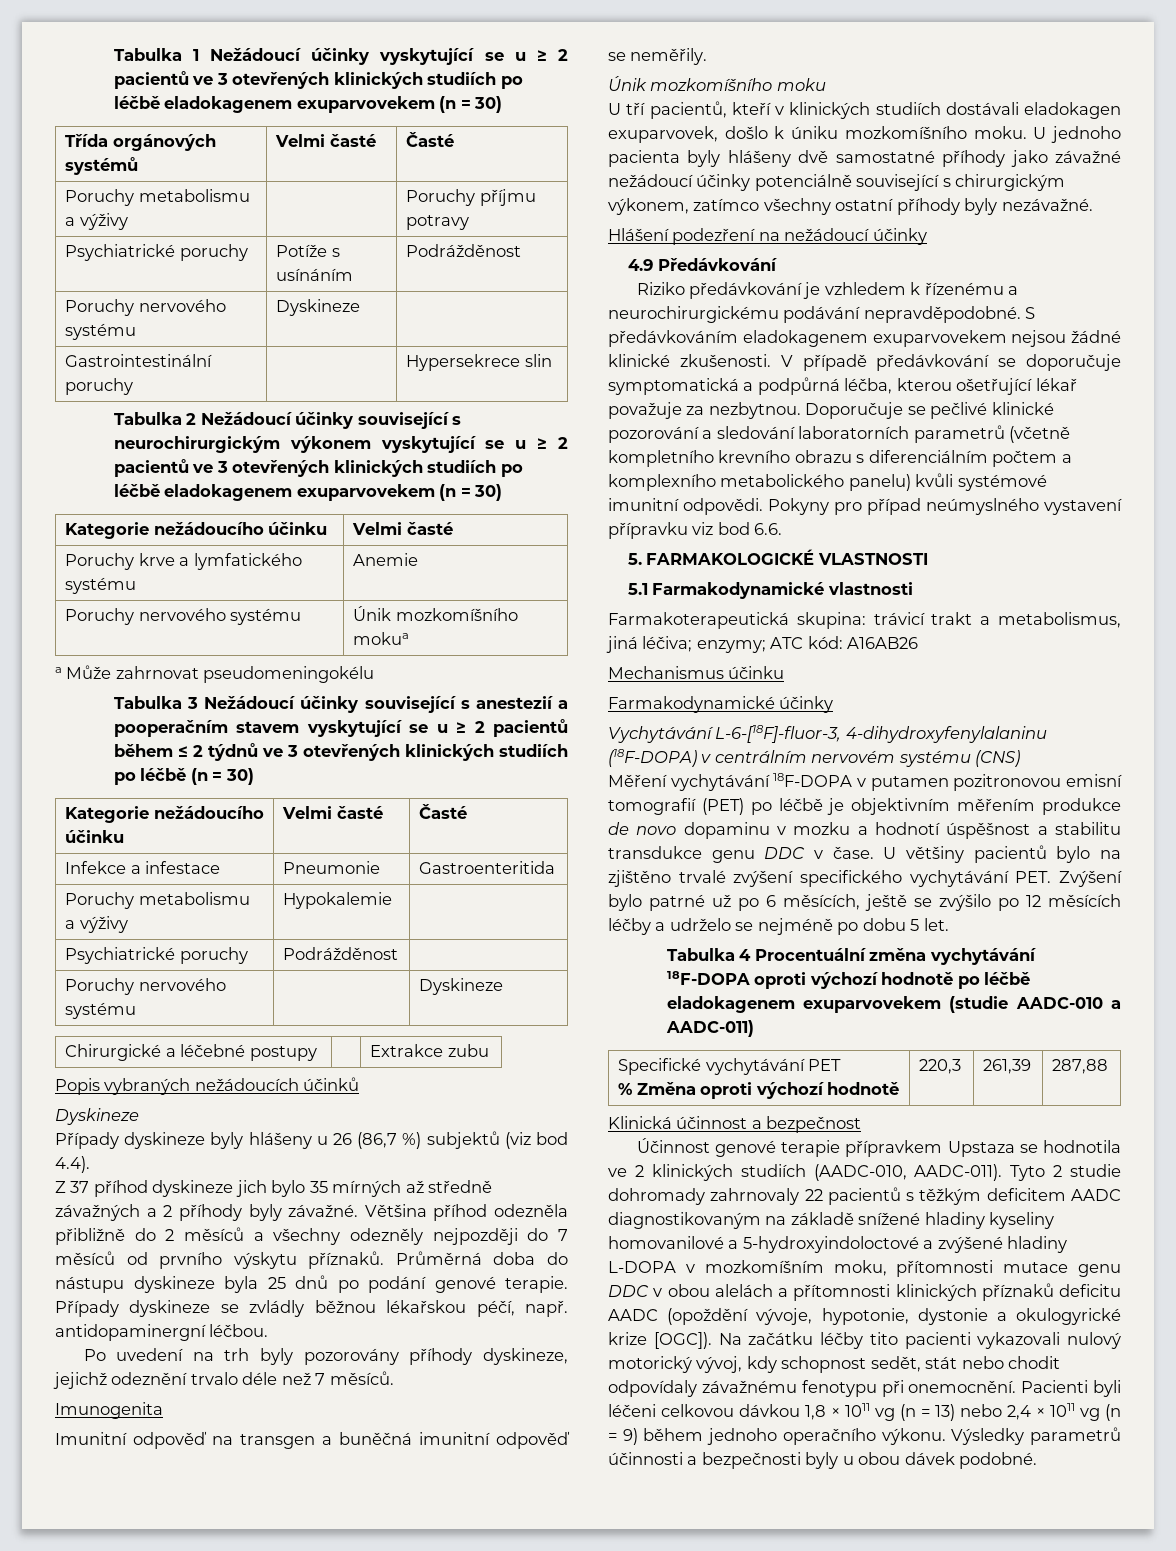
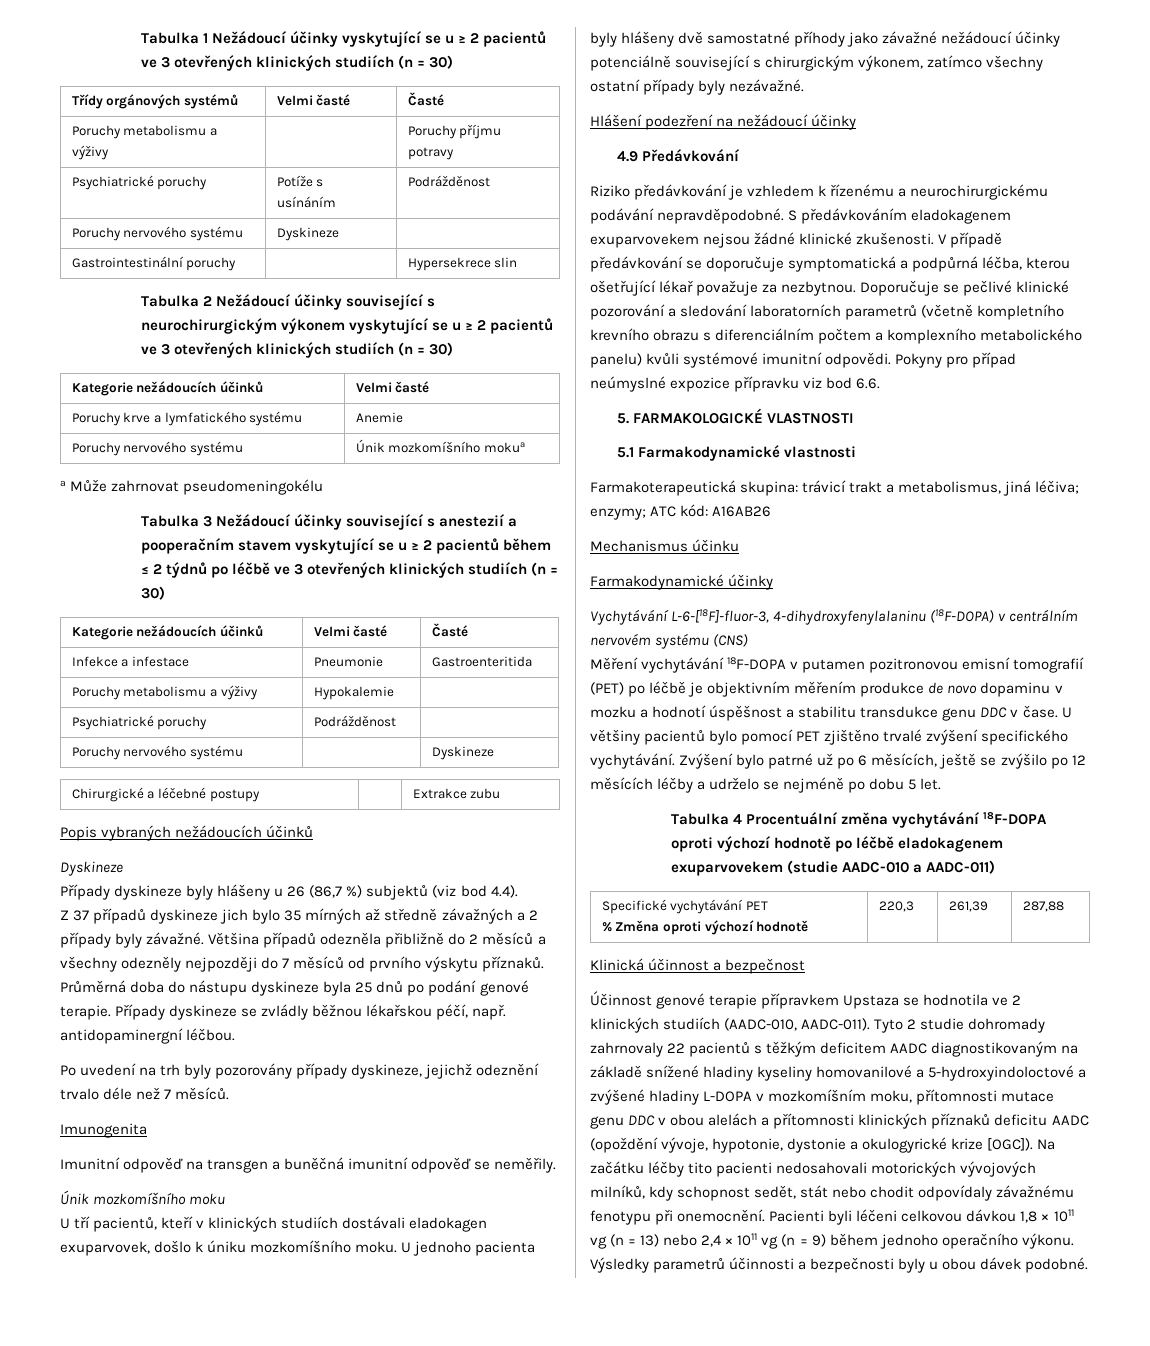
[500,76,523,89] [113,96,503,113] [65,134,109,147] po léčbě eladokagenem exuparvovekem (n = 30) // Třída -> [397,55,454,69] [71,94,103,109] (n = 30) // Třídy
[500,464,523,477] [113,484,503,501] [65,522,328,539] po léčbě eladokagenem exuparvovekem (n = 30) // Kategorie nežádoucího účinku -> [397,342,454,356] [71,381,264,396] (n = 30) // Kategorie nežádoucích účinků
[261,744,568,761] [113,768,254,785] [65,806,264,823] [65,830,125,843] ve 3 otevřených klinických studiích po léčbě (n = 30) // Kategorie nežádoucího účinku -> [210,562,559,578] [140,586,165,600] [71,625,264,640] po léčbě ve 3 otevřených klinických studiích (n = 30) // Kategorie nežádoucích účinků
[93,1180,148,1197] příhod -> [93,908,147,924] případů
[178,1204,242,1221] příhody -> [60,932,111,948] případy
[433,1204,488,1221] příhod -> [263,932,317,948] případů
[409,1348,473,1365] příhody -> [296,1063,348,1079] případy
[896,198,960,215] příhody -> [643,79,695,95] případy
[926,498,1122,515] neúmyslného vystavení -> [590,376,731,392] neúmyslné expozice
[1100,850,1121,859] na -> [741,729,821,745] pomocí PET
[909,870,1052,887] vychytávání PET. -> [590,753,675,769] vychytávání.
[977,1332,1121,1349] [608,1356,743,1373] vykazovali nulový motorický vývoj, -> [776,1161,1037,1177] [590,1185,645,1199] nedosahovali motorických vývojových milníků,

